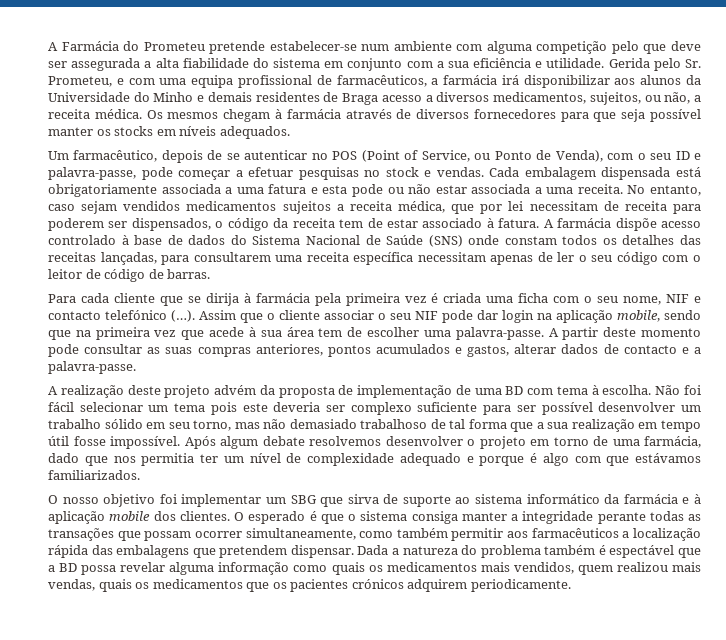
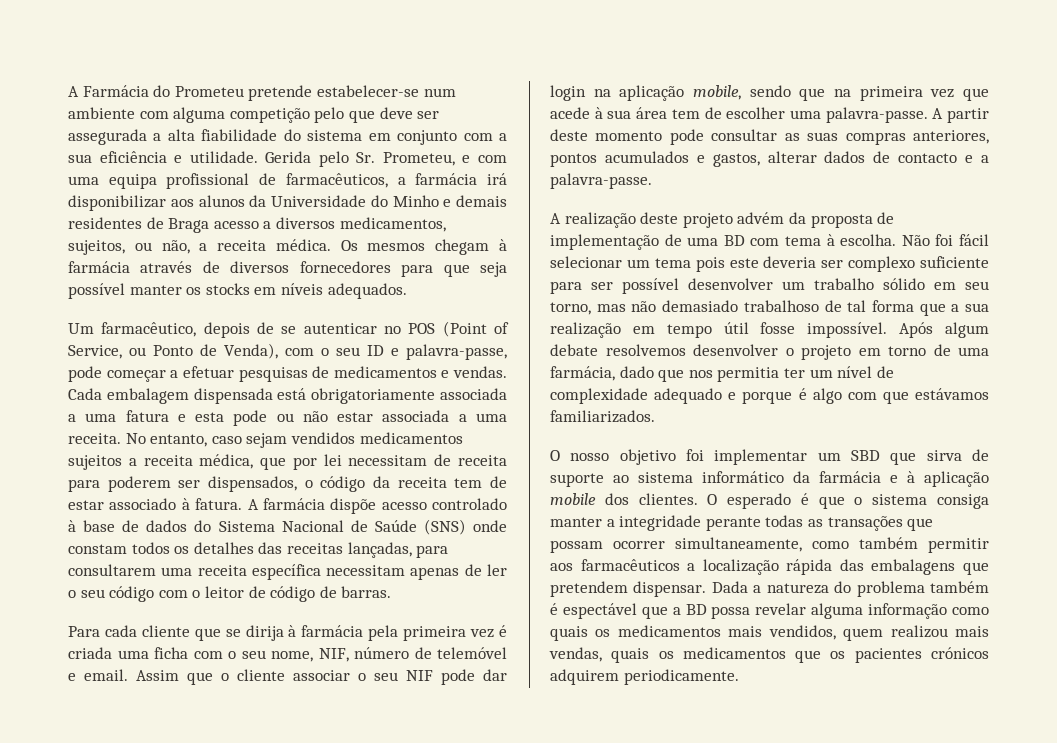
[364,167,419,177] no stock -> [312,366,437,378] de medicamentos
[666,294,702,303] [48,310,195,322] NIF e contacto telefónico (…). -> [318,647,507,662] [68,669,128,681] NIF, número de telemóvel e email.
[290,495,317,504] SBG -> [851,450,880,461] SBD

